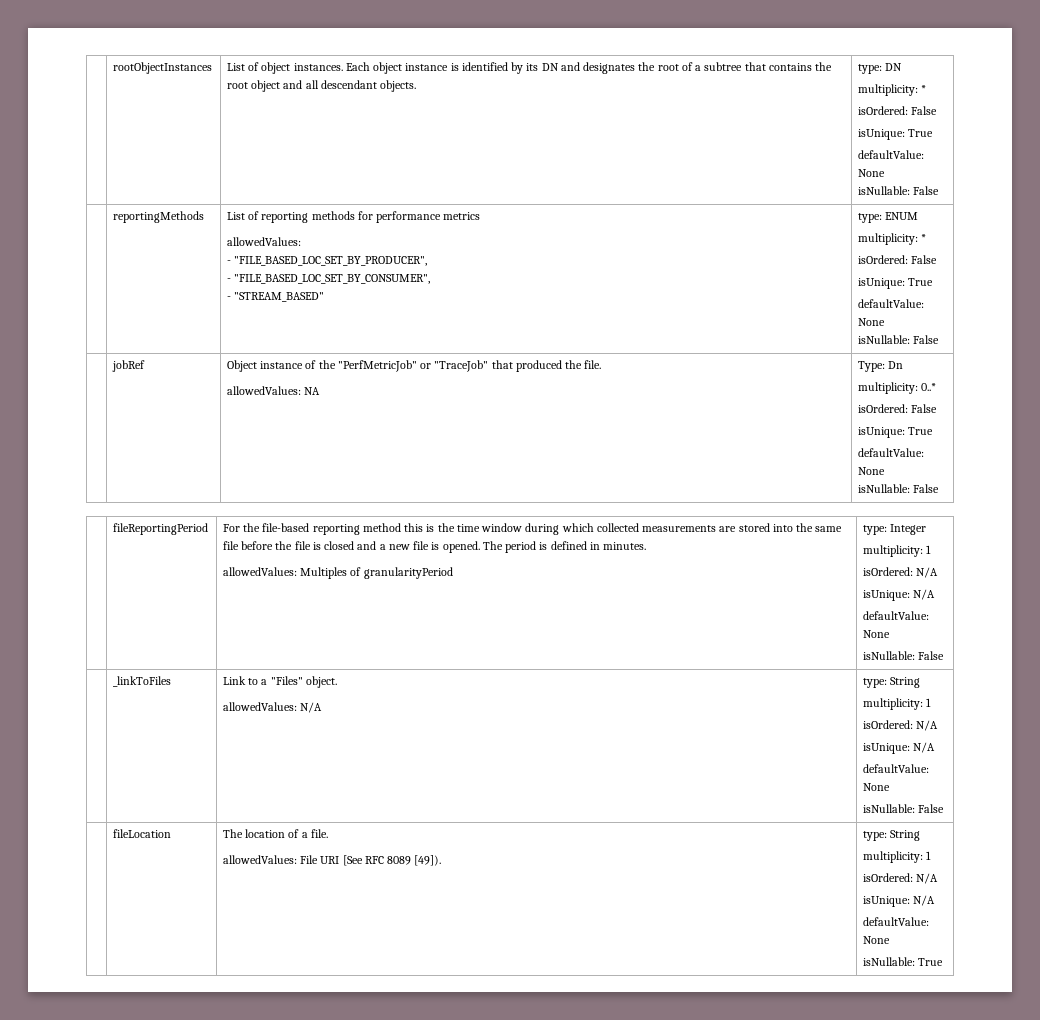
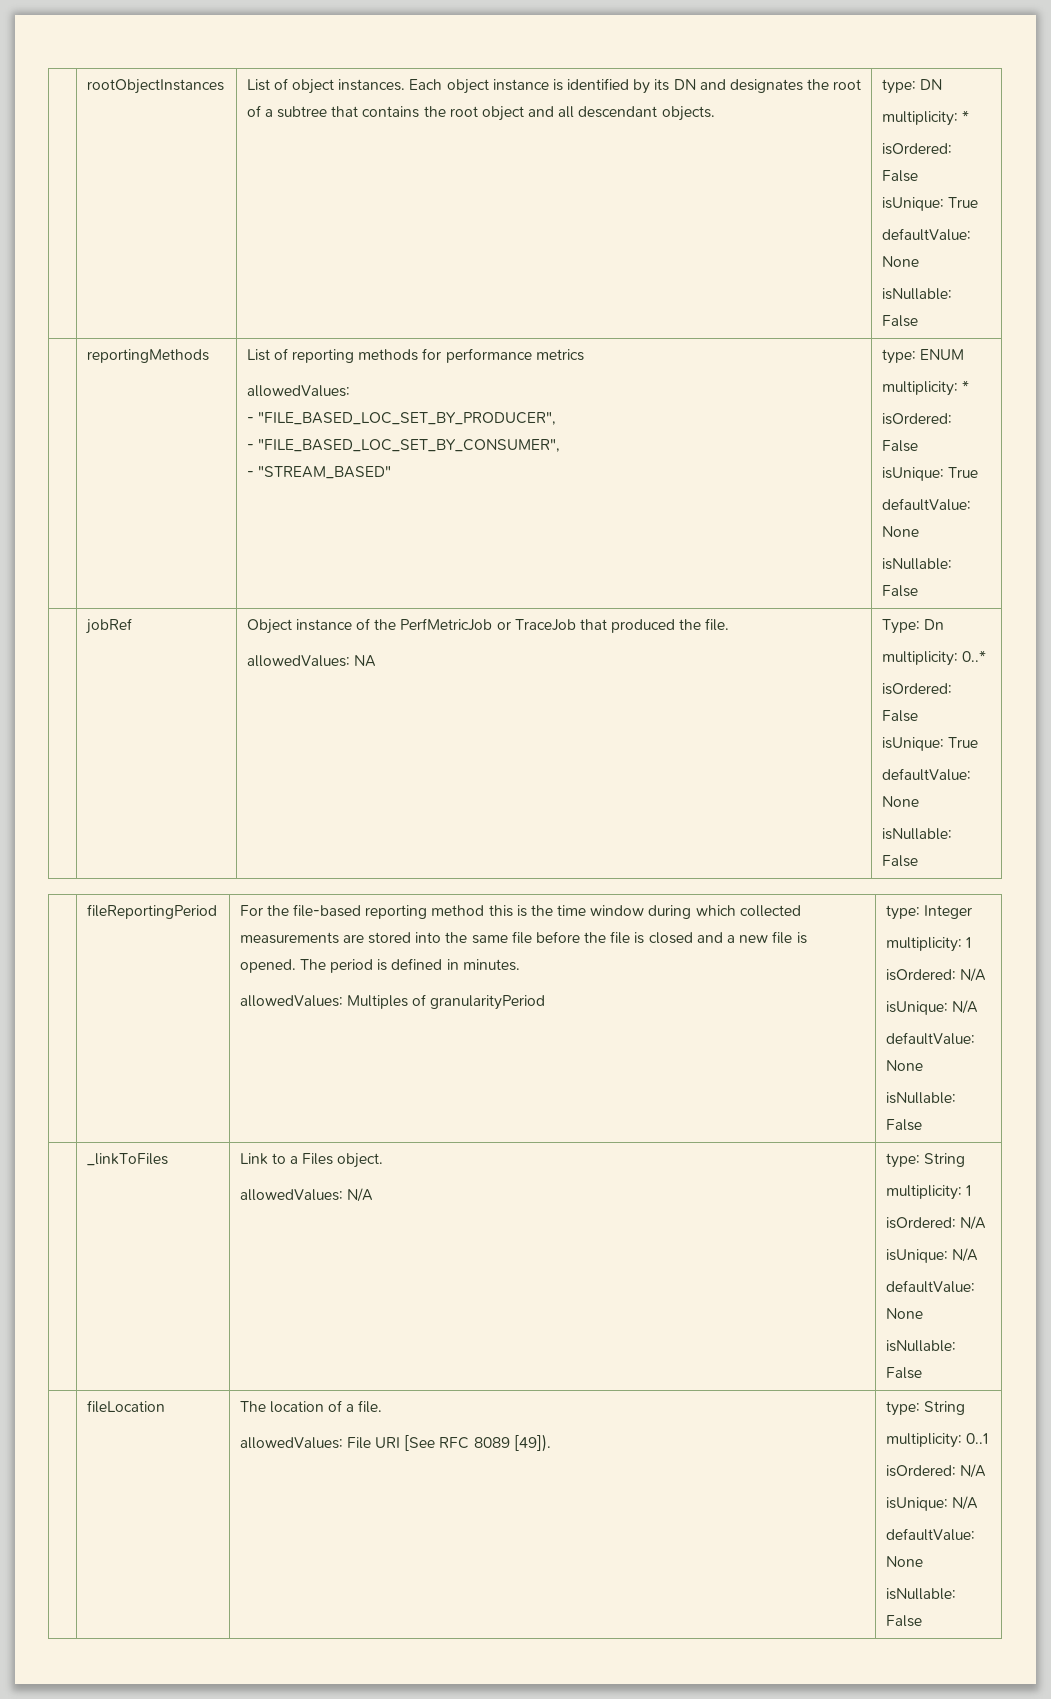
[337,360,489,372] "PerfMetricJob" or "TraceJob" -> [400,618,576,631] PerfMetricJob or TraceJob
[270,676,303,685] "Files" -> [302,1153,334,1165] Files
[926,851,932,860] [863,873,939,884] [863,895,936,907] [863,917,930,926] [863,936,891,944] [863,957,944,966] 1 // isOrdered: N/A // isUnique: N/A // defaultValue: None // isNullable: True -> [965,1433,988,1444] [885,1464,986,1478] [885,1496,978,1511] [885,1528,975,1541] [885,1556,923,1567] [885,1588,956,1600] [885,1615,922,1627] 0..1 // isOrdered: N/A // isUnique: N/A // defaultValue: None // isNullable: False

